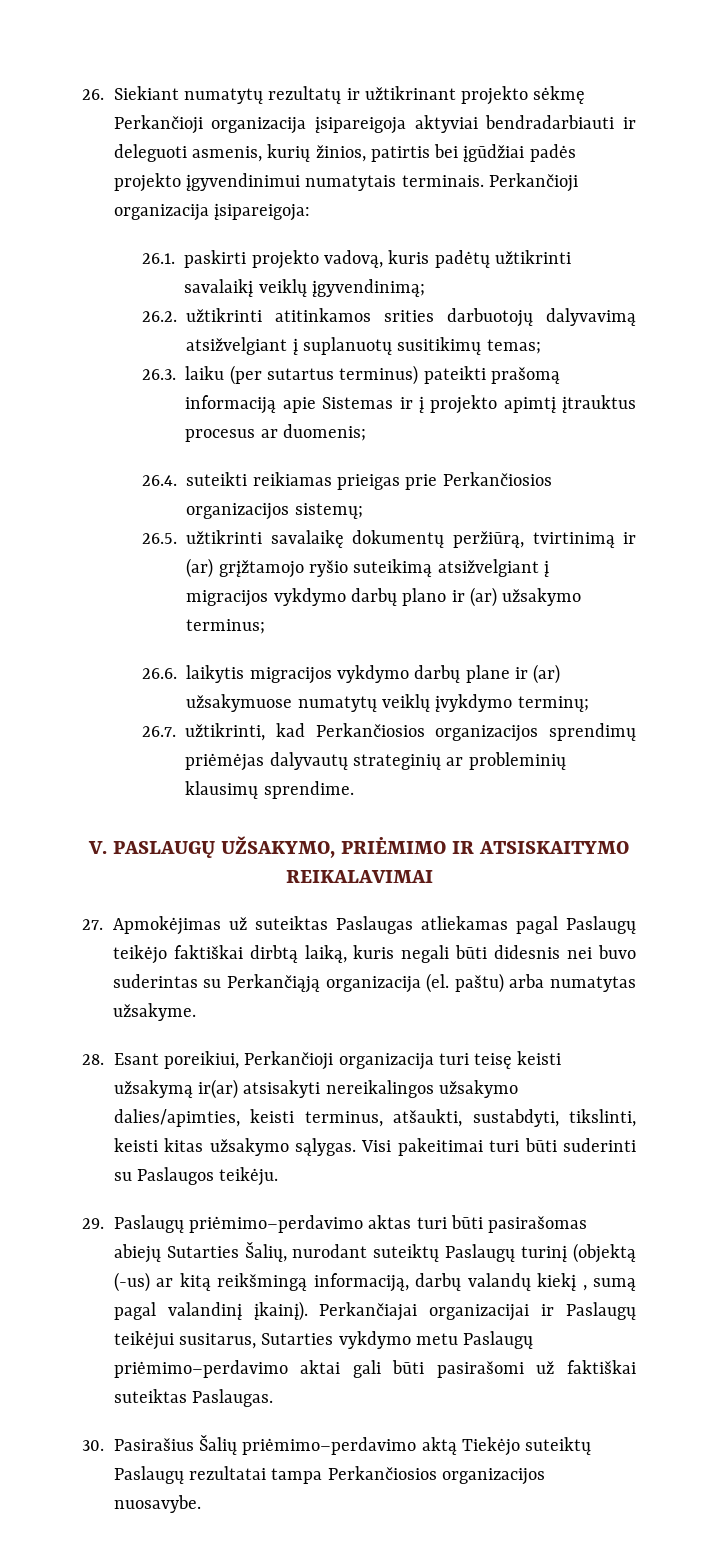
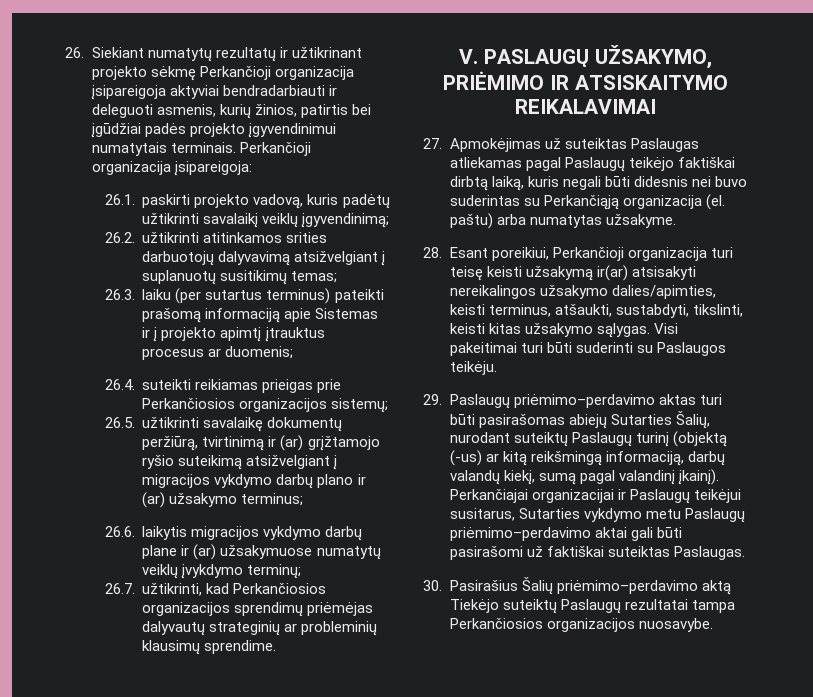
[537,1273,587,1291] kiekį , -> [503,470,535,485] kiekį,

